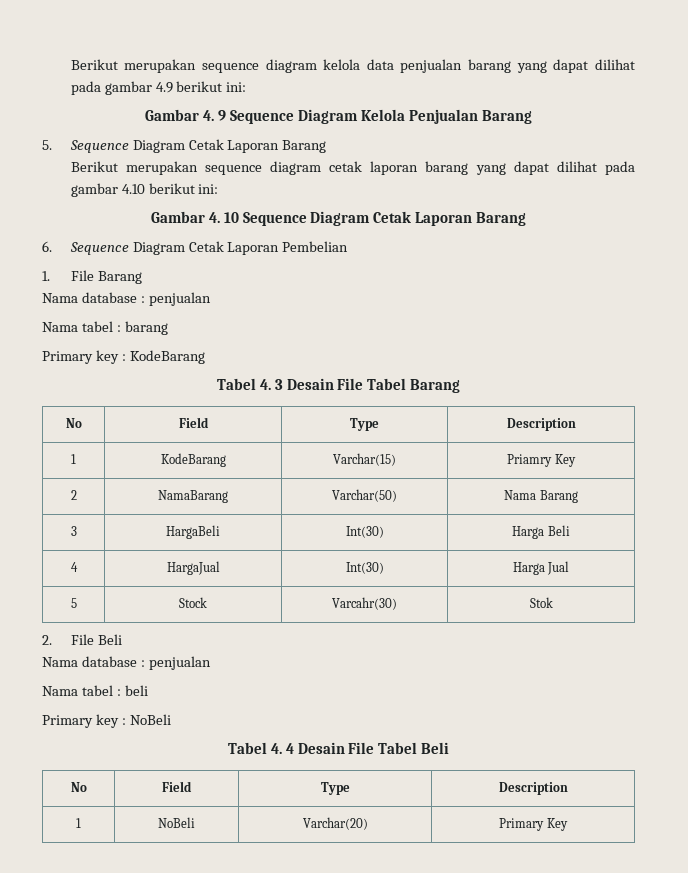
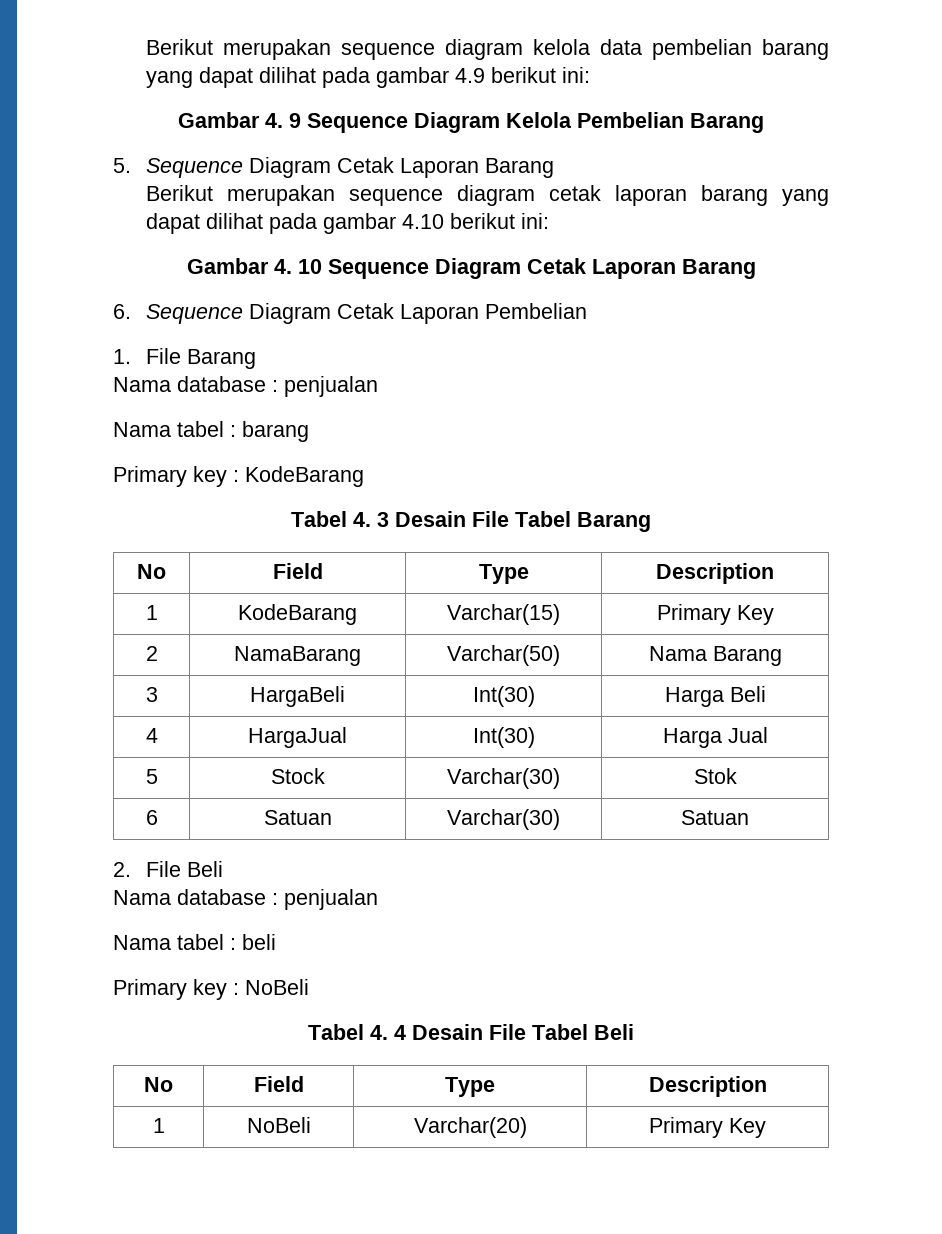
[400,59,463,73] penjualan -> [651,39,752,60] pembelian
[408,109,478,124] Penjualan -> [577,112,684,128] Pembelian
[507,454,553,467] Priamry -> [656,604,731,625] Primary
[332,597,397,610] Varcahr(30) -> [447,768,560,789] Varchar(30)
(553, 602) none -> [145,810,158,825] [263,810,332,825] [447,809,560,830] [681,810,749,825] // 6 | Satuan | Varchar(30) | Satuan

